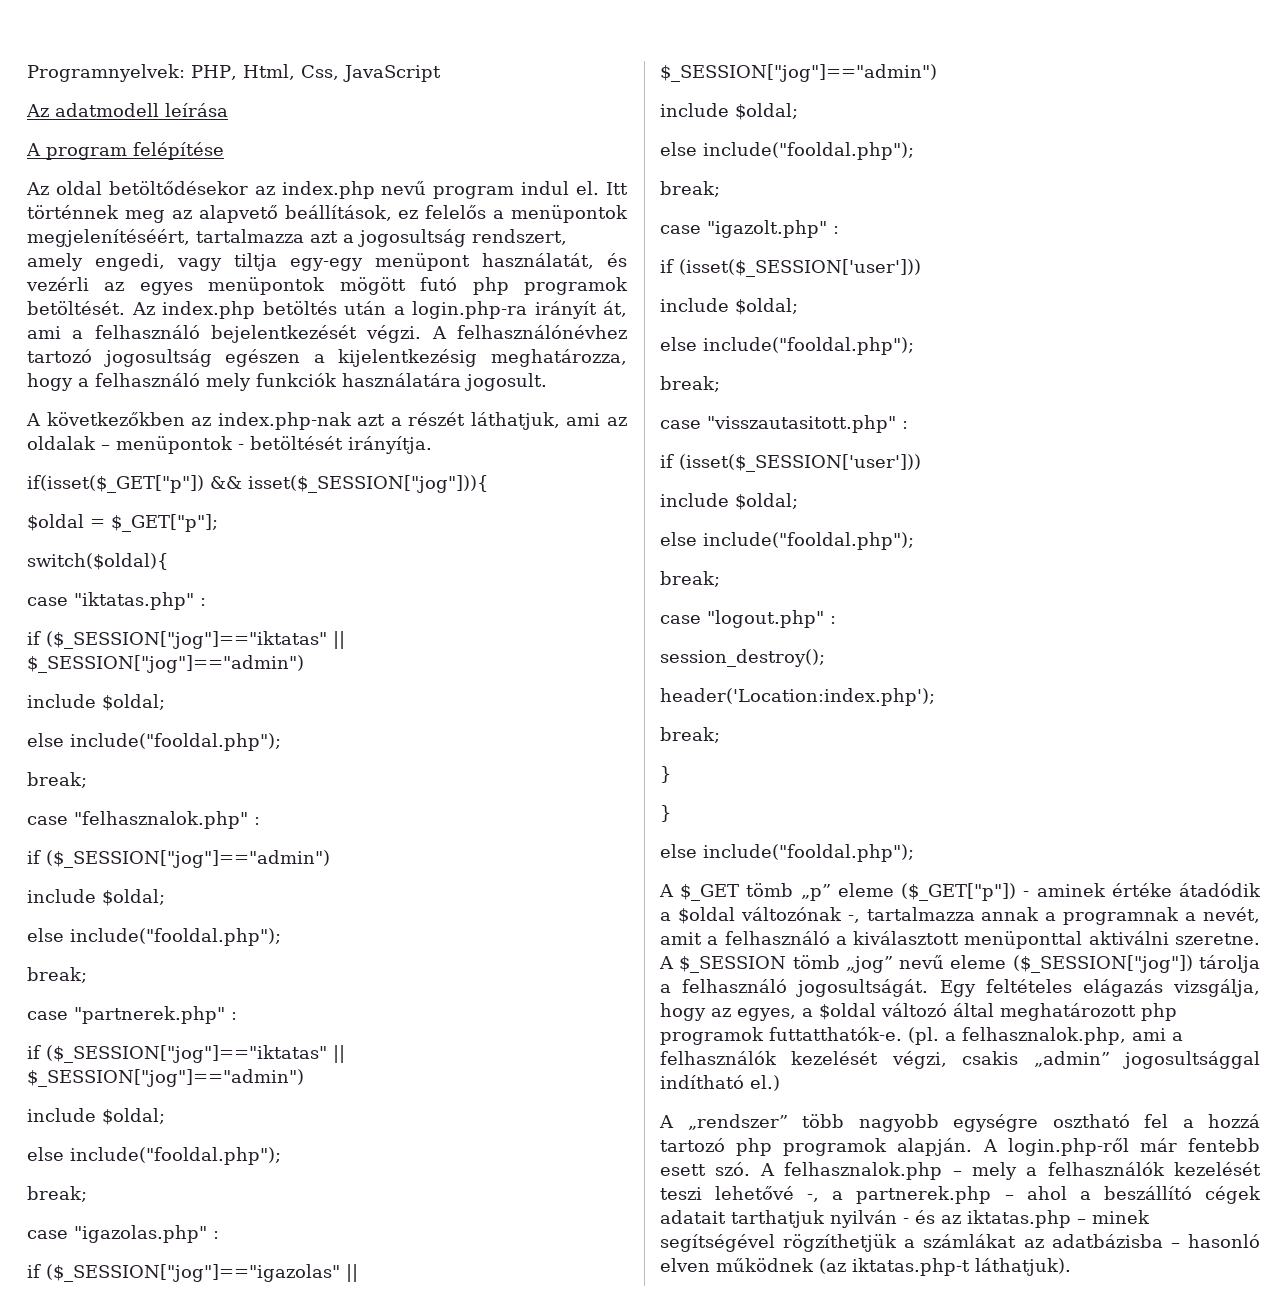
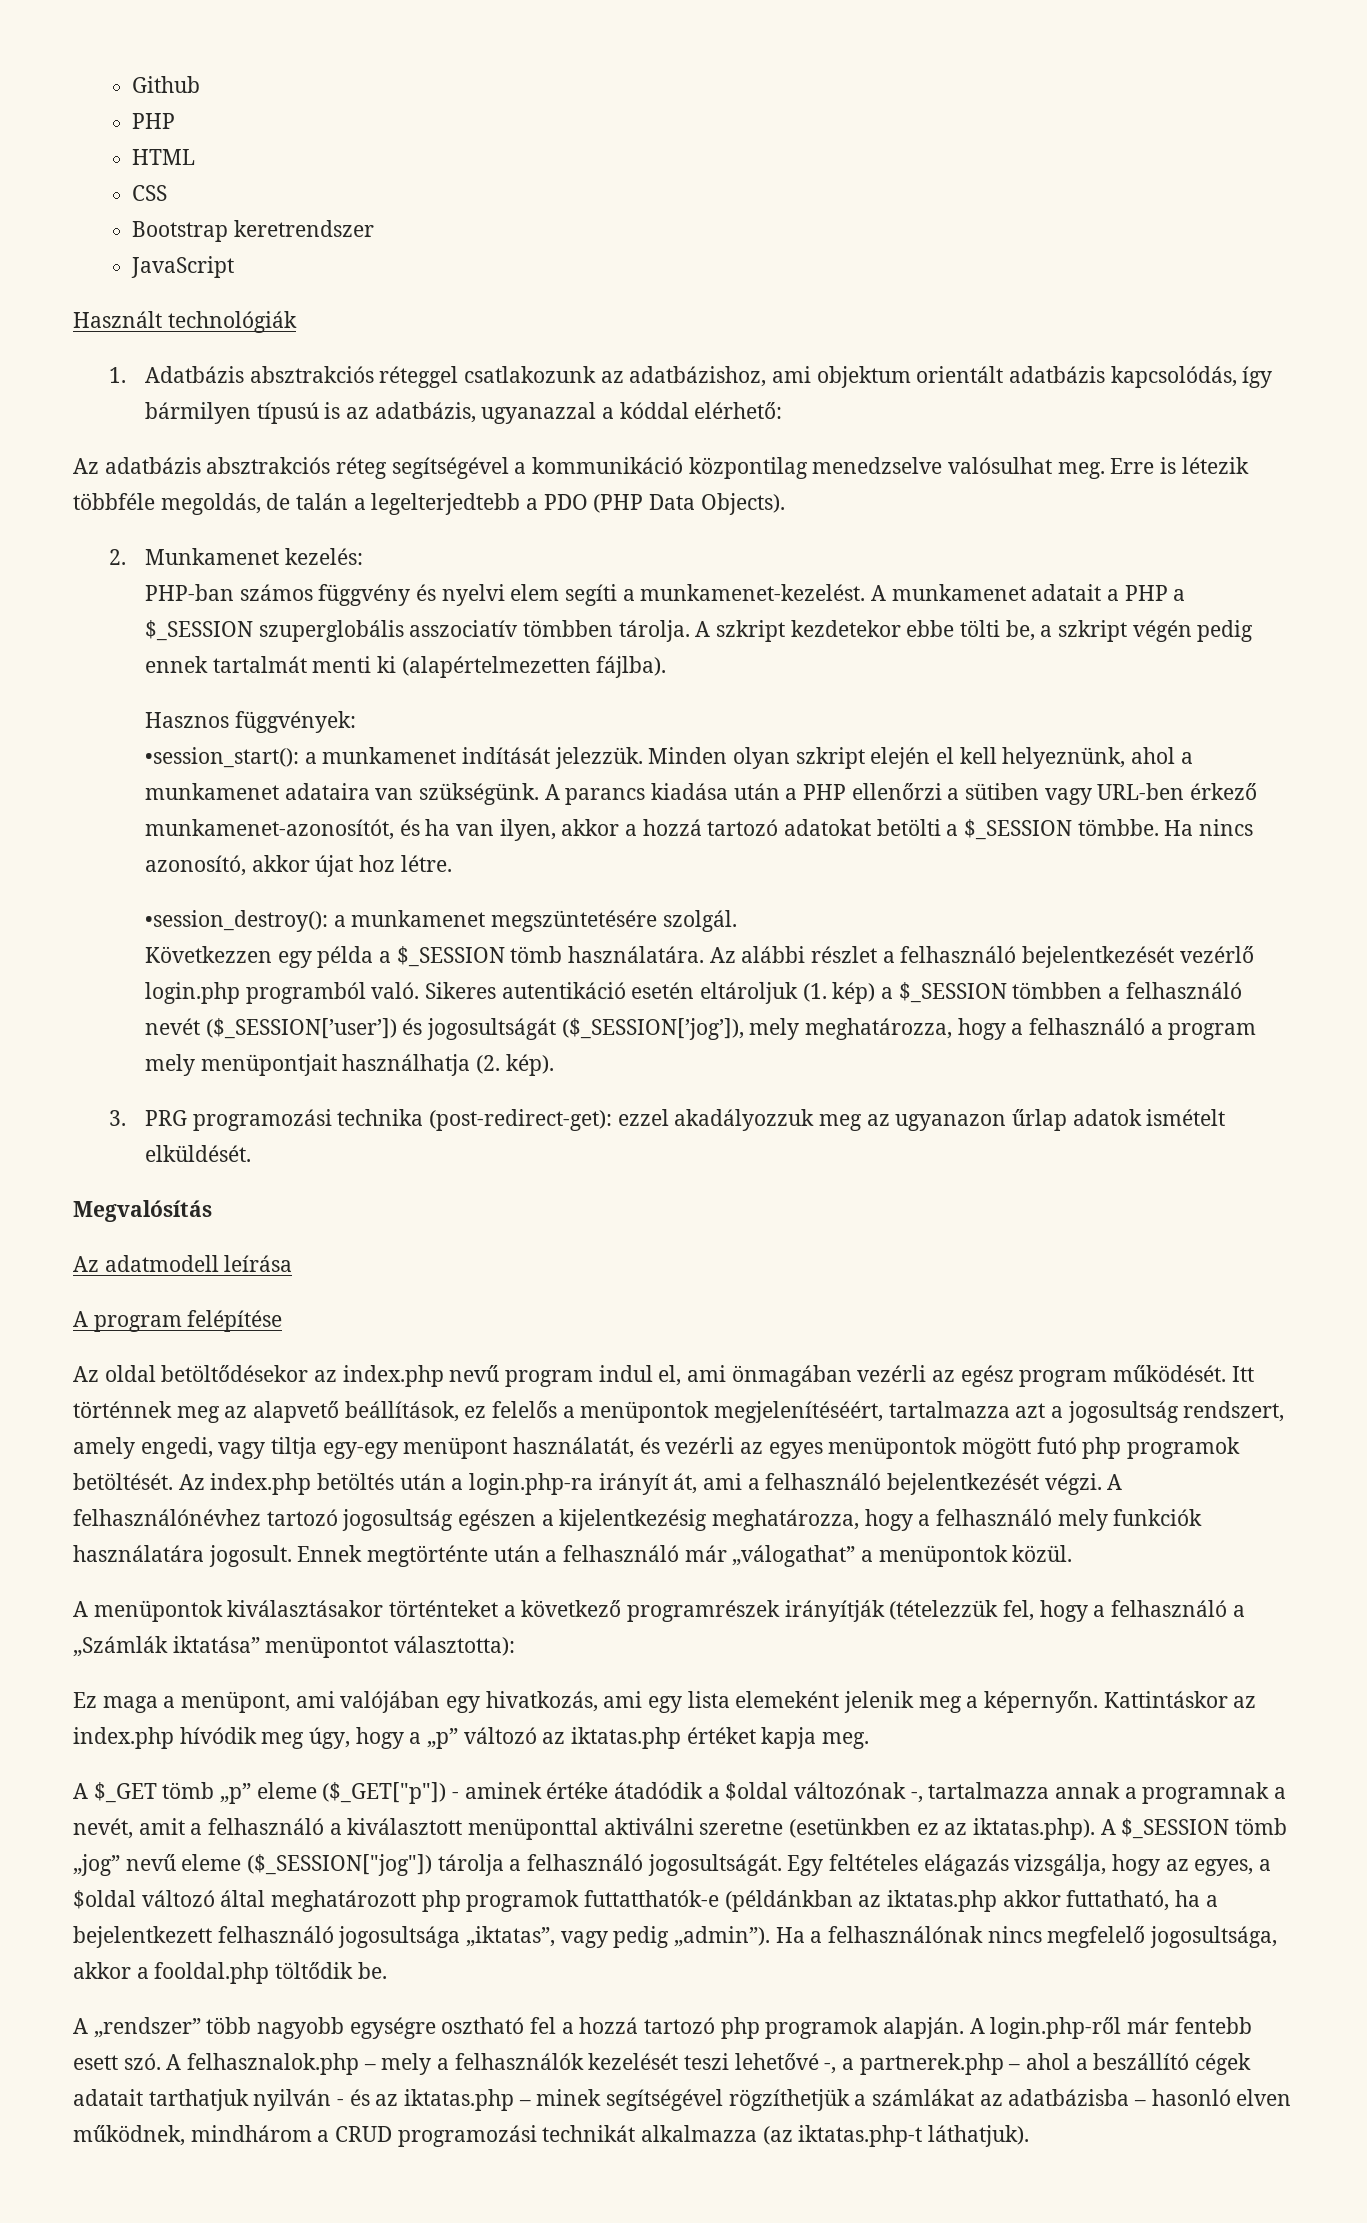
[27,64,441,82] Programnyelvek: PHP, Html, Css, JavaScript -> [132,76,201,93] [132,113,176,129] [132,149,196,165] [132,185,168,201] [132,220,374,242] [131,256,235,278] [73,311,297,333] [109,366,1273,388] [145,402,783,424] [73,457,1249,479] [73,493,785,515] [109,548,363,565] [145,584,1186,606] [145,620,1254,642] [145,656,667,678] [145,711,356,733] [145,747,1193,769] [145,783,1258,805] [145,819,1254,841] [145,855,452,877] [145,910,737,932] [145,946,1254,968] [145,982,1242,1004] [145,1018,1257,1040] [145,1054,554,1076] [109,1109,1226,1131] [145,1145,252,1162] [73,1200,212,1222] Github // PHP // HTML // CSS // Bootstrap keretrendszer // JavaScript // Használt technológiák // 1. Adatbázis absztrakciós réteggel csatlakozunk az adatbázishoz, ami objektum orientált adatbázis kapcsolódás, így bármilyen típusú is az adatbázis, ugyanazzal a kóddal elérhető: // Az adatbázis absztrakciós réteg segítségével a kommunikáció központilag menedzselve valósulhat meg. Erre is létezik többféle megoldás, de talán a legelterjedtebb a PDO (PHP Data Objects). // 2. Munkamenet kezelés: // PHP-ban számos függvény és nyelvi elem segíti a munkamenet-kezelést. A munkamenet adatait a PHP a $_SESSION szuperglobális asszociatív tömbben tárolja. A szkript kezdetekor ebbe tölti be, a szkript végén pedig ennek tartalmát menti ki (alapértelmezetten fájlba). // Hasznos függvények: // •session_start(): a munkamenet indítását jelezzük. Minden olyan szkript elején el kell helyeznünk, ahol a munkamenet adataira van szükségünk. A parancs kiadása után a PHP ellenőrzi a sütiben vagy URL-ben érkező munkamenet-azonosítót, és ha van ilyen, akkor a hozzá tartozó adatokat betölti a $_SESSION tömbbe. Ha nincs azonosító, akkor újat hoz létre. // •session_destroy(): a munkamenet megszüntetésére szolgál. // Következzen egy példa a $_SESSION tömb használatára. Az alábbi részlet a felhasználó bejelentkezését vezérlő login.php programból való. Sikeres autentikáció esetén eltároljuk (1. kép) a $_SESSION tömbben a felhasználó nevét ($_SESSION[’user’]) és jogosultságát ($_SESSION[’jog’]), mely meghatározza, hogy a felhasználó a program mely menüpontjait használhatja (2. kép). // 3. PRG programozási technika (post-redirect-get): ezzel akadályozzuk meg az ugyanazon űrlap adatok ismételt elküldését. // Megvalósítás
[576,181,600,195] el. -> [658,1365,1227,1387] el, ami önmagában vezérli az egész program működését.
[26,412,627,430] [27,436,432,454] [27,475,488,493] [27,514,218,532] [27,553,168,570] [27,592,206,610] [27,631,345,649] [27,655,304,673] [27,694,165,711] [27,733,281,751] [27,772,87,788] [27,811,260,829] [27,850,330,868] [27,889,165,906] [27,928,281,946] [27,967,87,983] [27,1006,237,1024] [27,1045,345,1063] [27,1069,304,1087] [27,1108,165,1125] [27,1147,281,1165] [27,1186,87,1202] [27,1225,219,1243] [27,1264,358,1282] [660,64,937,82] [660,103,798,120] [660,142,914,160] [660,181,720,197] [660,220,839,238] [660,259,921,277] [660,298,798,315] [660,337,914,355] [660,376,720,392] [660,415,908,433] [660,454,921,472] [660,493,798,510] [660,532,914,550] [660,571,720,587] [660,610,836,628] [660,649,825,667] [660,688,935,706] [660,727,720,743] [660,766,671,783] [660,805,671,822] [660,844,914,862] // A következőkben az index.php-nak azt a részét láthatjuk, ami az oldalak – menüpontok - betöltését irányítja. // if(isset($_GET["p"]) && isset($_SESSION["jog"])){ // $oldal = $_GET["p"]; // switch($oldal){ // case "iktatas.php" : // if ($_SESSION["jog"]=="iktatas" || $_SESSION["jog"]=="admin") // include $oldal; // else include("fooldal.php"); // break; // case "felhasznalok.php" : // if ($_SESSION["jog"]=="admin") // include $oldal; // else include("fooldal.php"); // break; // case "partnerek.php" : // if ($_SESSION["jog"]=="iktatas" || $_SESSION["jog"]=="admin") // include $oldal; // else include("fooldal.php"); // break; // case "igazolas.php" : // if ($_SESSION["jog"]=="igazolas" || $_SESSION["jog"]=="admin") // include $oldal; // else include("fooldal.php"); // break; // case "igazolt.php" : // if (isset($_SESSION['user'])) // include $oldal; // else include("fooldal.php"); // break; // case "visszautasitott.php" : // if (isset($_SESSION['user'])) // include $oldal; // else include("fooldal.php"); // break; // case "logout.php" : // session_destroy(); // header('Location:index.php'); // break; // } // } // else include("fooldal.php"); -> [297,1545,1073,1567] [73,1600,1245,1622] [73,1636,516,1658] [73,1691,1257,1713] [73,1727,870,1749] Ennek megtörténte után a felhasználó már „válogathat” a menüpontok közül. // A menüpontok kiválasztásakor történteket a következő programrészek irányítják (tételezzük fel, hogy a felhasználó a „Számlák iktatása” menüpontot választotta): // Ez maga a menüpont, ami valójában egy hivatkozás, ami egy lista elemeként jelenik meg a képernyőn. Kattintáskor az index.php hívódik meg úgy, hogy a „p” változó az iktatas.php értéket kapja meg.
[1175,933,1260,945] szeretne. -> [699,1818,1096,1840] szeretne (esetünkben ez az iktatas.php).
[769,1027,1183,1045] [660,1051,1260,1069] [660,1075,780,1091] futtatthatók-e. (pl. a felhasznalok.php, ami a felhasználók kezelését végzi, csakis „admin” jogosultsággal indítható el.) -> [584,1890,1218,1912] [73,1926,1278,1948] [73,1962,387,1984] futtatthatók-e (példánkban az iktatas.php akkor futtatható, ha a bejelentkezett felhasználó jogosultsága „iktatas”, vagy pedig „admin”). Ha a felhasználónak nincs megfelelő jogosultsága, akkor a fooldal.php töltődik be.
[716,1258,814,1272] működnek -> [73,2125,758,2147] működnek, mindhárom a CRUD programozási technikát alkalmazza

